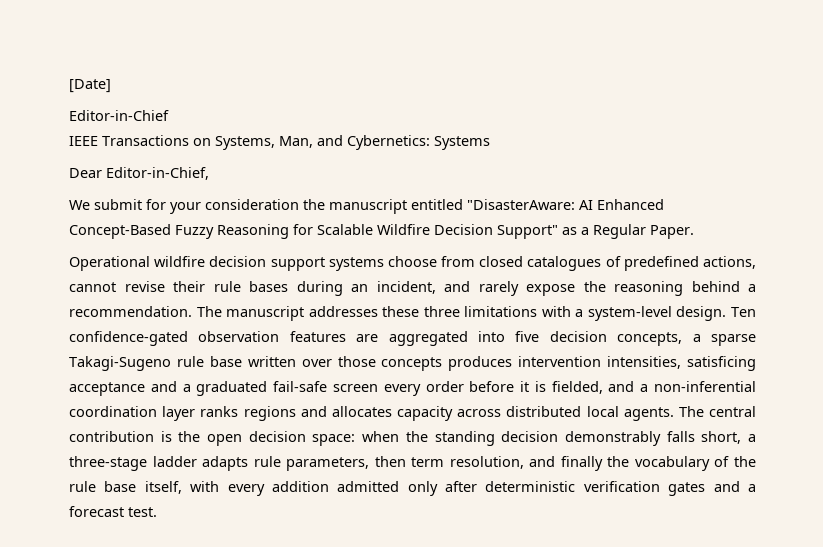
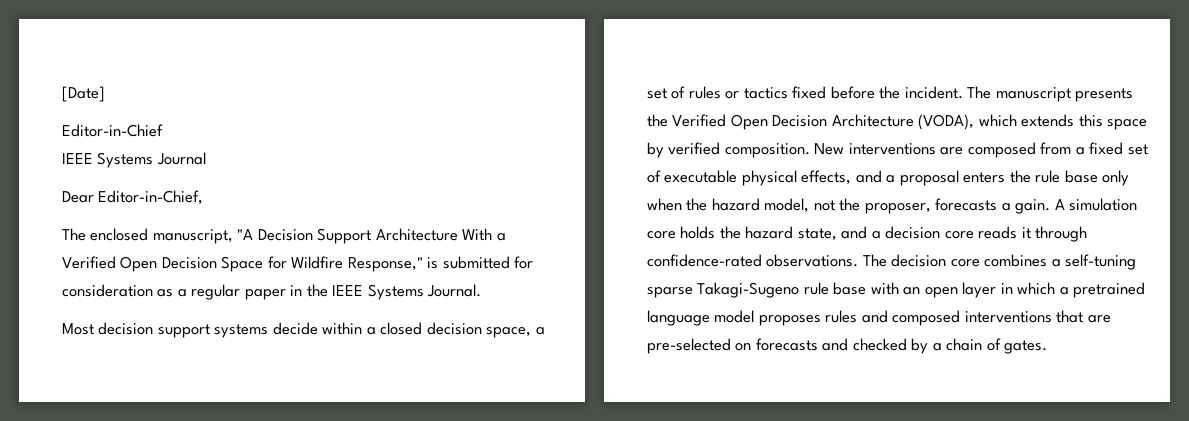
[102,135,490,150] Transactions on Systems, Man, and Cybernetics: Systems -> [97,152,206,168] Systems Journal
[69,199,664,214] [69,224,694,239] [69,256,756,271] [69,281,756,296] [69,306,756,321] [69,331,756,346] [69,356,756,371] [69,381,757,396] [69,406,756,421] [69,431,757,446] [69,456,757,471] [69,481,756,496] [69,506,157,517] We submit for your consideration the manuscript entitled "DisasterAware: AI Enhanced Concept-Based Fuzzy Reasoning for Scalable Wildfire Decision Support" as a Regular Paper. // Operational wildfire decision support systems choose from closed catalogues of predefined actions, cannot revise their rule bases during an incident, and rarely expose the reasoning behind a recommendation. The manuscript addresses these three limitations with a system-level design. Ten confidence-gated observation features are aggregated into five decision concepts, a sparse Takagi-Sugeno rule base written over those concepts produces intervention intensities, satisficing acceptance and a graduated fail-safe screen every order before it is fielded, and a non-inferential coordination layer ranks regions and allocates capacity across distributed local agents. The central contribution is the open decision space: when the standing decision demonstrably falls short, a three-stage ladder adapts rule parameters, then term resolution, and finally the vocabulary of the rule base itself, with every addition admitted only after deterministic verification gates and a forecast test. -> [62,228,506,244] [62,256,534,272] [62,284,482,300] [62,322,545,338] [647,86,1134,102] [647,114,1148,130] [647,142,1148,158] [647,170,1130,186] [647,198,1138,214] [647,226,1088,242] [647,254,1137,270] [647,282,1146,298] [647,310,1111,326] [647,338,1048,354] The enclosed manuscript, "A Decision Support Architecture With a Verified Open Decision Space for Wildfire Response," is submitted for consideration as a regular paper in the IEEE Systems Journal. // Most decision support systems decide within a closed decision space, a set of rules or tactics fixed before the incident. The manuscript presents the Verified Open Decision Architecture (VODA), which extends this space by verified composition. New interventions are composed from a fixed set of executable physical effects, and a proposal enters the rule base only when the hazard model, not the proposer, forecasts a gain. A simulation core holds the hazard state, and a decision core reads it through confidence-rated observations. The decision core combines a self-tuning sparse Takagi-Sugeno rule base with an open layer in which a pretrained language model proposes rules and composed interventions that are pre-selected on forecasts and checked by a chain of gates.

